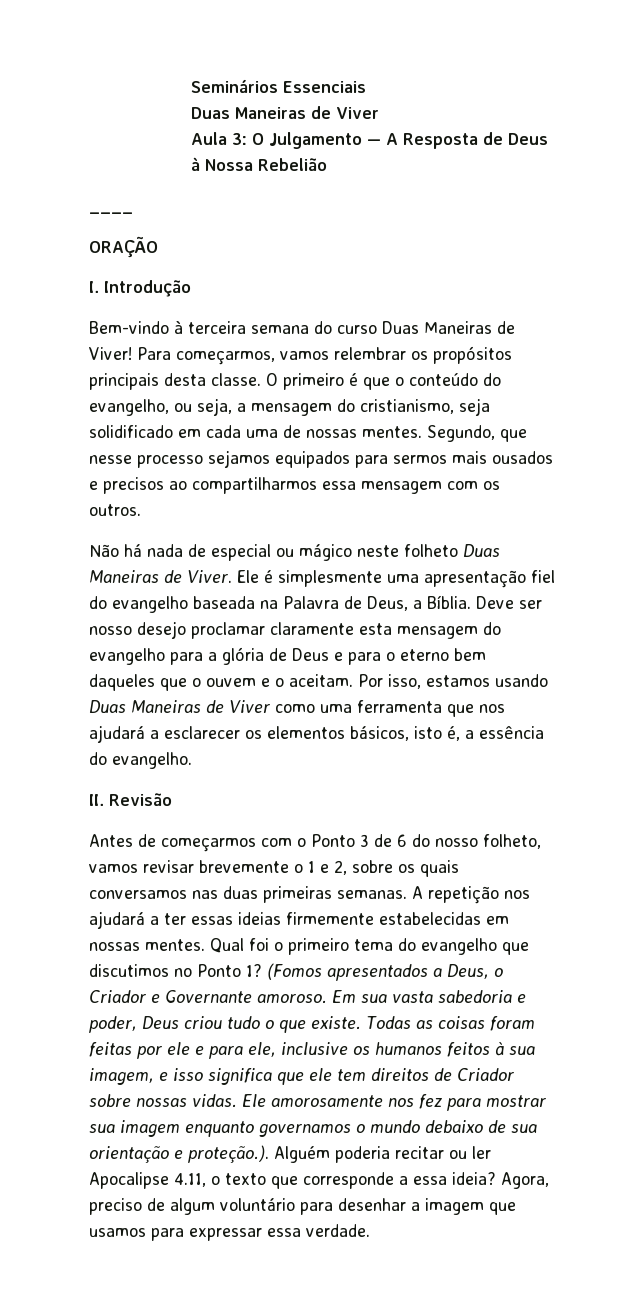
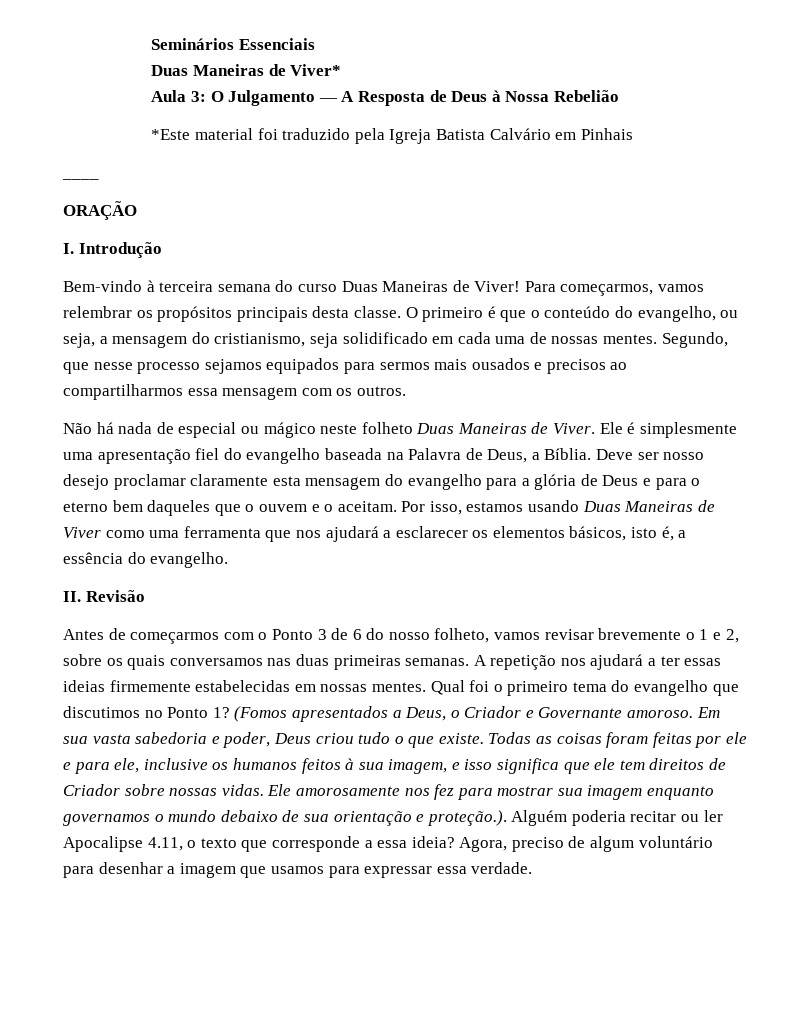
[336,107,380,119] Viver -> [290,64,342,76] Viver*
(328, 164) none -> [151,128,633,144] // *Este material foi traduzido pela Igreja Batista Calvário em Pinhais

